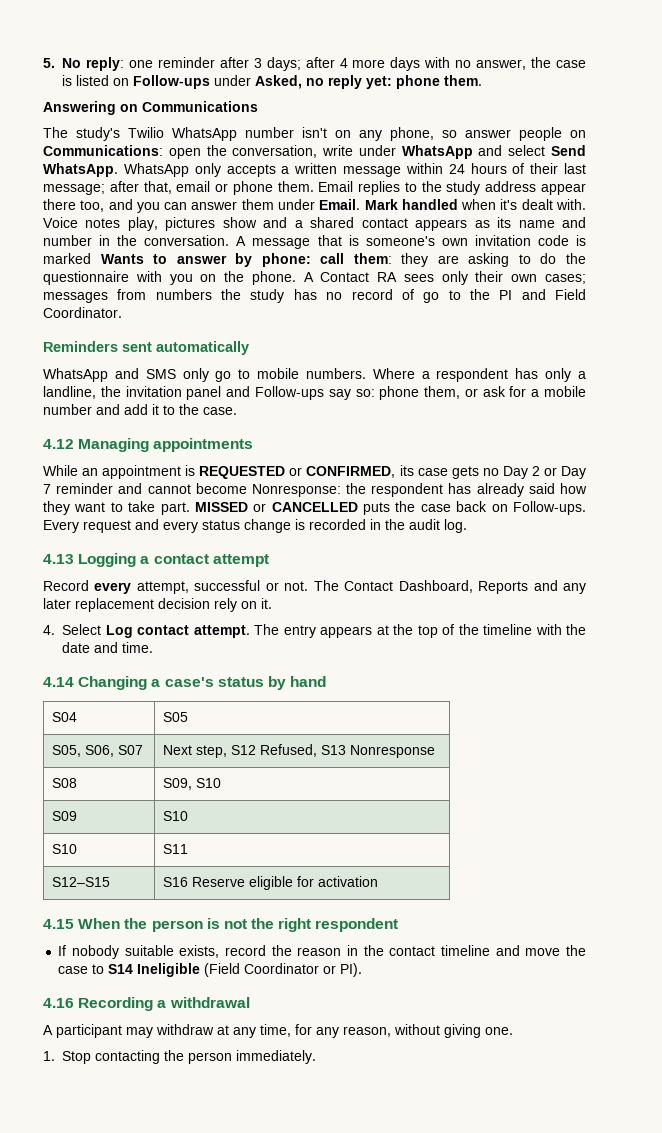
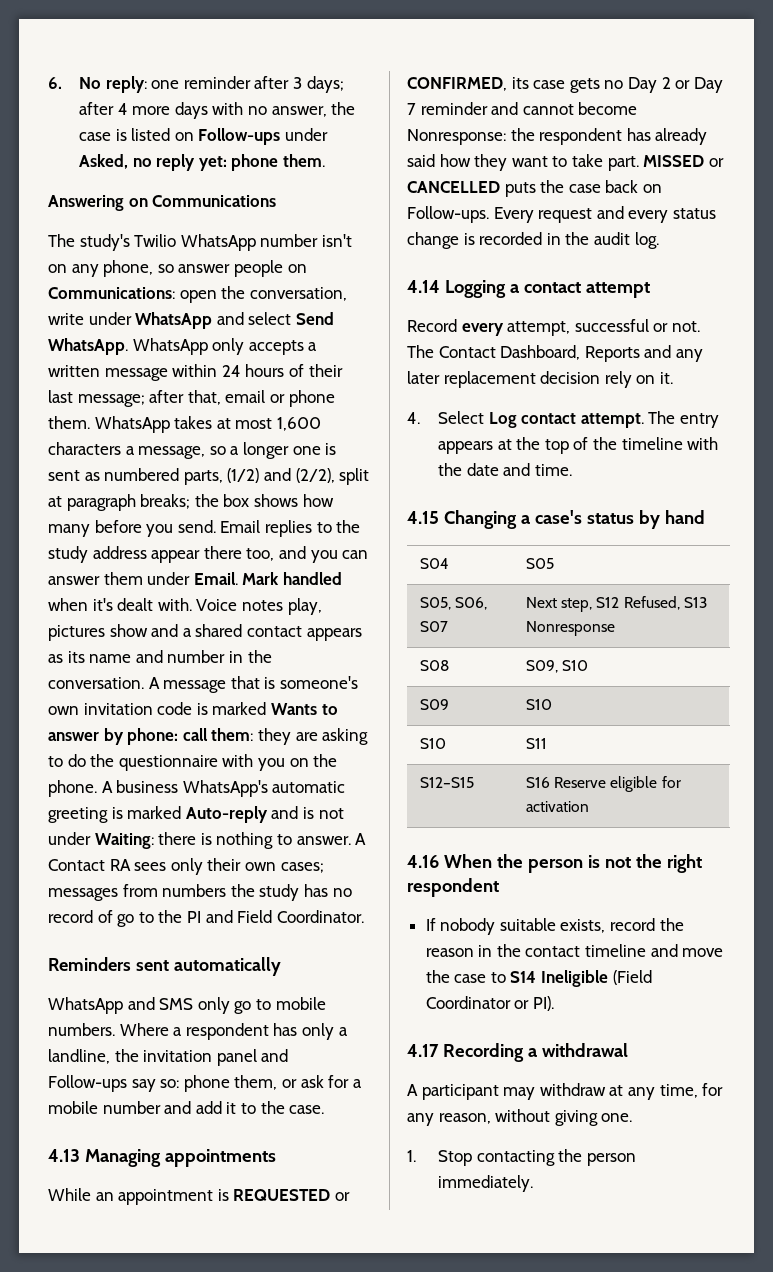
[43,58,55,68] 5. -> [48,77,62,89] 6.
(314, 186) none -> [94,416,321,433] [48,442,337,459] [48,468,370,485] [48,494,334,511] [48,520,216,537] WhatsApp takes at most 1,600 characters a message, so a longer one is sent as numbered parts, (1/2) and (2/2), split at paragraph breaks; the box shows how many before you send.
(314, 277) none -> [116,780,346,797] [48,806,344,823] [48,832,367,849] business WhatsApp's automatic greeting is marked Auto-reply and is not under Waiting: there is nothing to answer. A
[43,439,74,449] 4.12 -> [48,1149,80,1162] 4.13
[43,554,74,564] 4.13 -> [407,280,440,293] 4.14
[43,677,74,687] 4.14 -> [407,511,439,524] 4.15
[43,919,74,929] 4.15 -> [407,855,439,868] 4.16
[43,998,74,1008] 4.16 -> [407,1044,439,1057] 4.17

